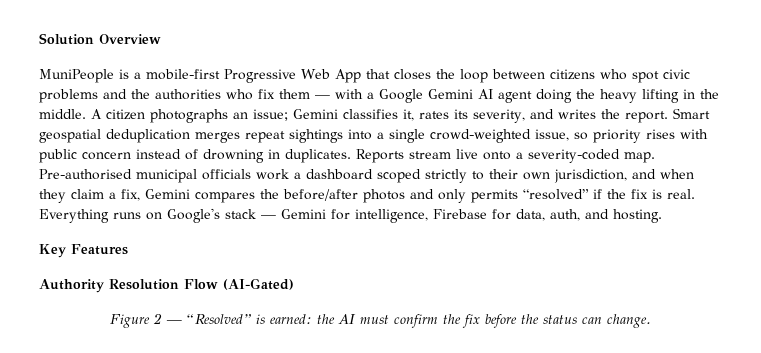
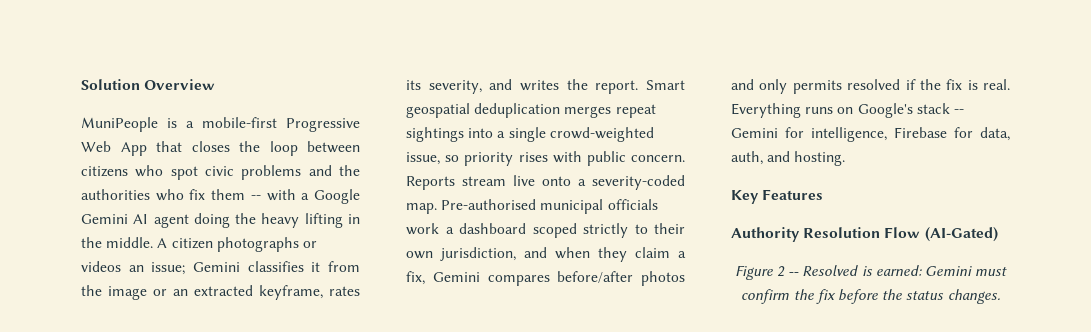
[315,95,330,99] — -> [250,195,261,200] --
(228, 116) none -> [302,241,317,248] [81,261,121,272] or videos
[403,109,414,121] it, -> [311,261,360,272] [81,285,323,300] it from the image or an extracted keyframe,
[82,149,351,163] concern instead of drowning in duplicates. -> [631,155,685,162] concern.
[260,189,279,199] the -> (550, 280) none
[523,189,589,200] “resolved” -> [847,79,901,90] resolved
[261,215,276,219] — -> [953,109,964,114] --
[166,314,356,325] — “Resolved” is earned: the AI -> [788,265,972,276] -- Resolved is earned: Gemini
[582,314,651,328] can change. -> [947,289,1000,304] changes.

